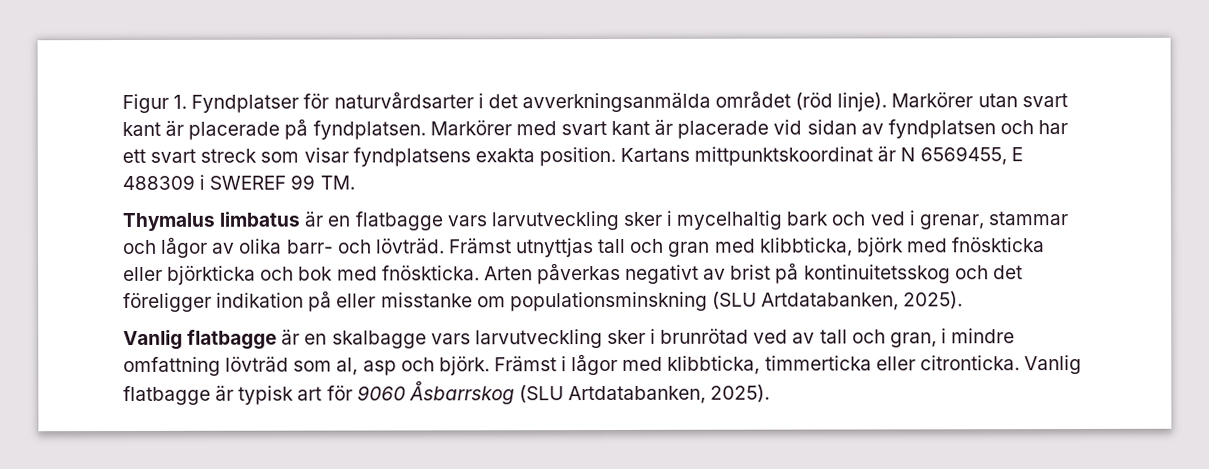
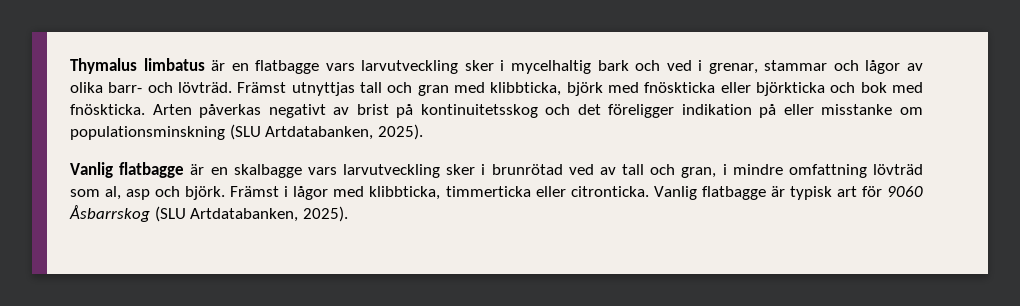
[122,90,1068,114] [122,118,1069,140] [122,146,1023,167] [122,174,355,191] Figur 1. Fyndplatser för naturvårdsarter i det avverkningsanmälda området (röd linje). Markörer utan svart kant är placerade på fyndplatsen. Markörer med svart kant är placerade vid sidan av fyndplatsen och har ett svart streck som visar fyndplatsens exakta position. Kartans mittpunktskoordinat är N 6569455, E 488309 i SWEREF 99 TM. // -> (70, 66) none

